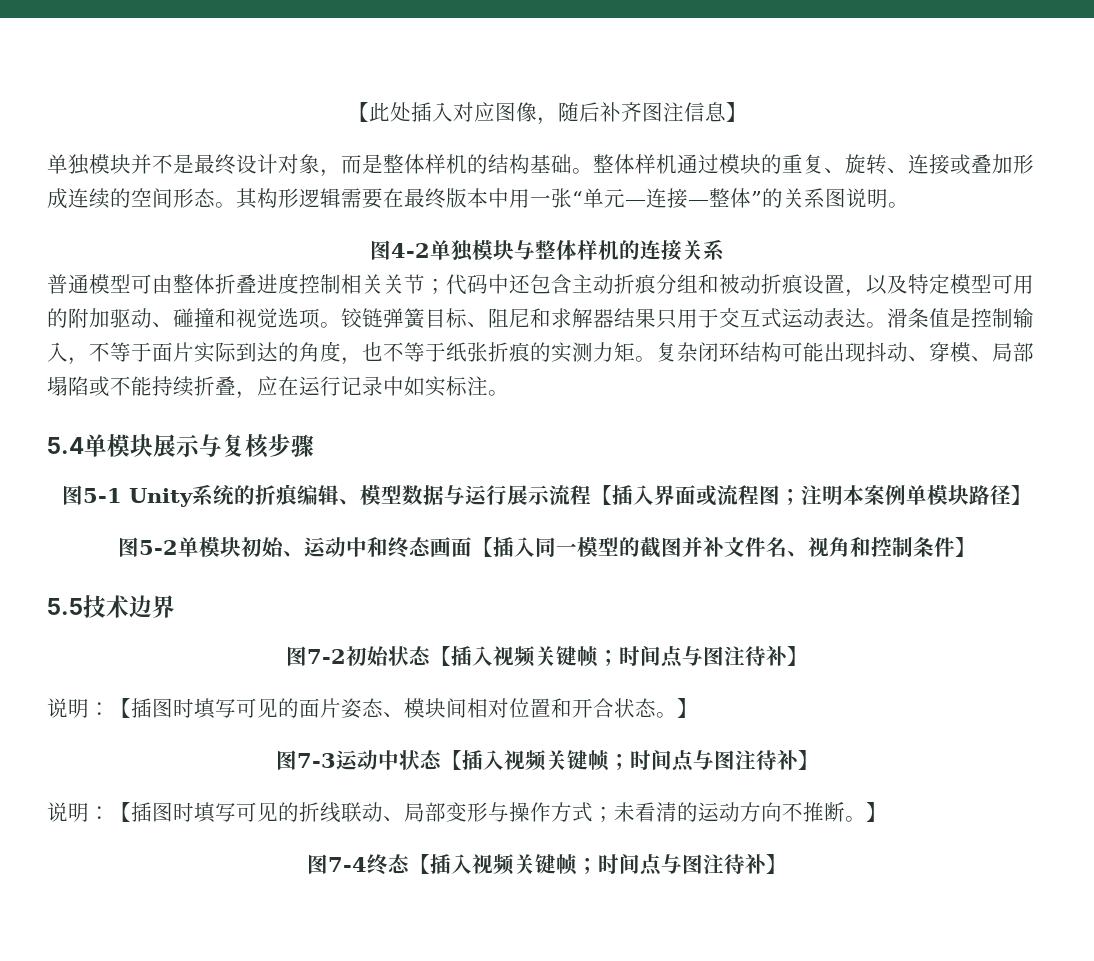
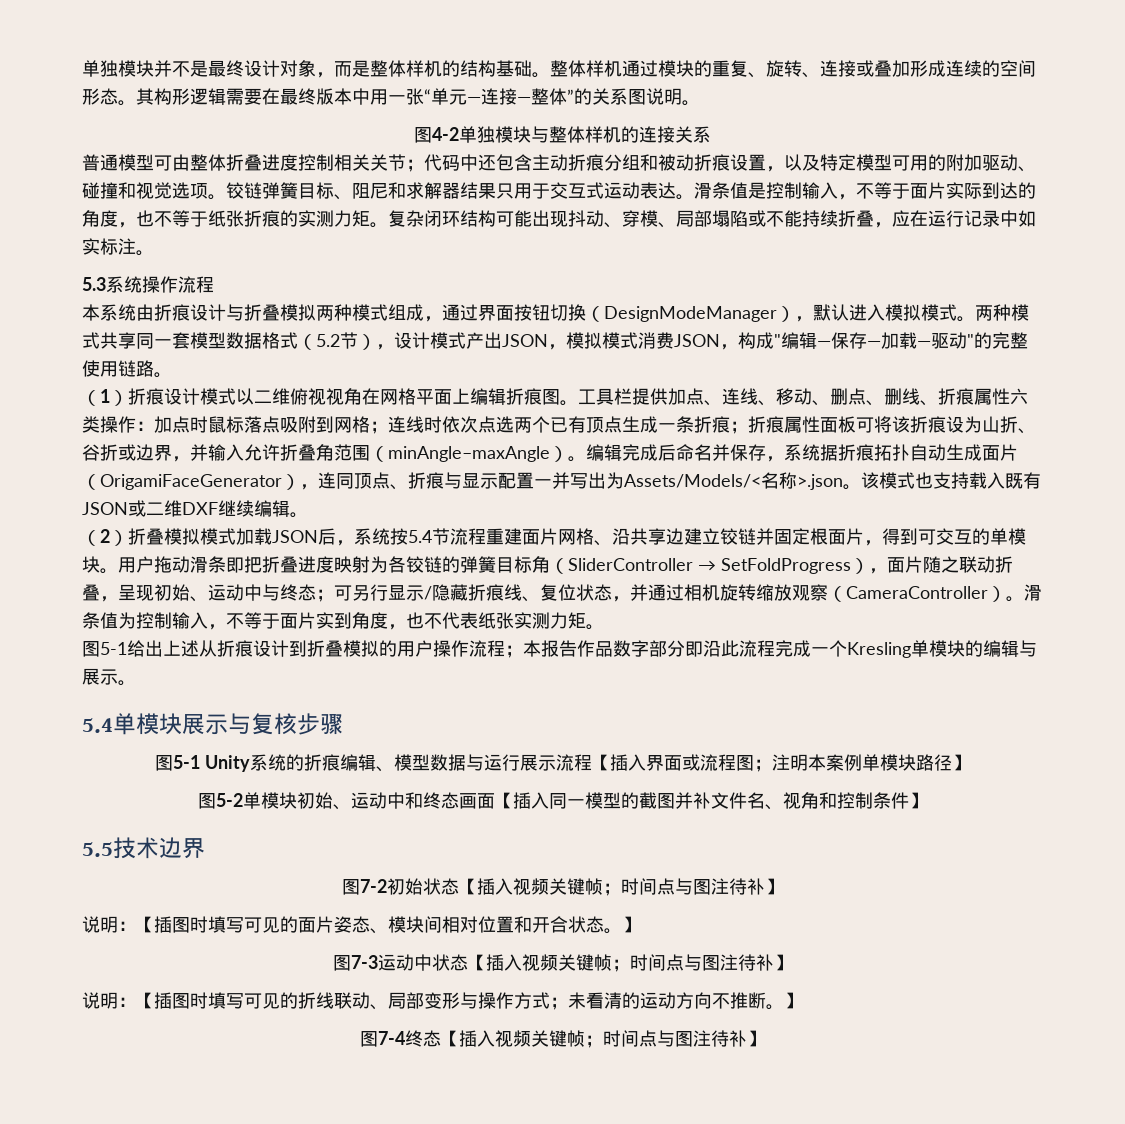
[347,102,747,125] 【此处插入对应图像，随后补齐图注信息】 // -> (82, 68) none
(509, 393) none -> [82,276,214,293] [82,304,1029,322] [82,332,1028,350] [82,360,172,378] [82,388,1028,406] [82,416,1036,434] [82,444,1018,462] [82,472,1041,490] [82,500,308,518] [82,528,1026,546] [82,556,1013,574] [82,584,1042,602] [82,612,604,630] [82,640,1037,658] [82,668,136,686] // 5.3系统操作流程 // 本系统由折痕设计与折叠模拟两种模式组成，通过界面按钮切换（DesignModeManager），默认进入模拟模式。两种模式共享同一套模型数据格式（5.2节），设计模式产出JSON，模拟模式消费JSON，构成"编辑—保存—加载—驱动"的完整使用链路。 // （1）折痕设计模式以二维俯视视角在网格平面上编辑折痕图。工具栏提供加点、连线、移动、删点、删线、折痕属性六类操作：加点时鼠标落点吸附到网格；连线时依次点选两个已有顶点生成一条折痕；折痕属性面板可将该折痕设为山折、谷折或边界，并输入允许折叠角范围（minAngle–maxAngle）。编辑完成后命名并保存，系统据折痕拓扑自动生成面片（OrigamiFaceGenerator），连同顶点、折痕与显示配置一并写出为Assets/Models/<名称>.json。该模式也支持载入既有JSON或二维DXF继续编辑。 // （2）折叠模拟模式加载JSON后，系统按5.4节流程重建面片网格、沿共享边建立铰链并固定根面片，得到可交互的单模块。用户拖动滑条即把折叠进度映射为各铰链的弹簧目标角（SliderController → SetFoldProgress），面片随之联动折叠，呈现初始、运动中与终态；可另行显示/隐藏折痕线、复位状态，并通过相机旋转缩放观察（CameraController）。滑条值为控制输入，不等于面片实到角度，也不代表纸张实测力矩。 // 图5-1给出上述从折痕设计到折叠模拟的用户操作流程；本报告作品数字部分即沿此流程完成一个Kresling单模块的编辑与展示。

